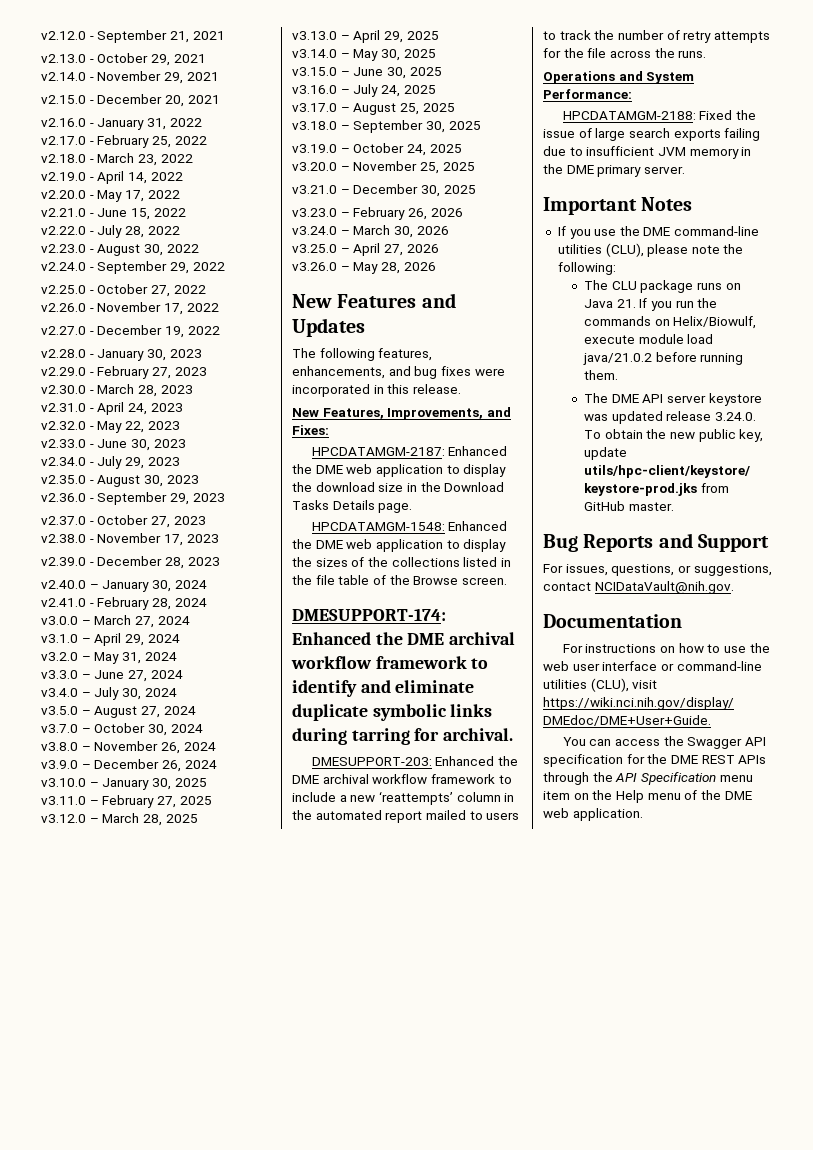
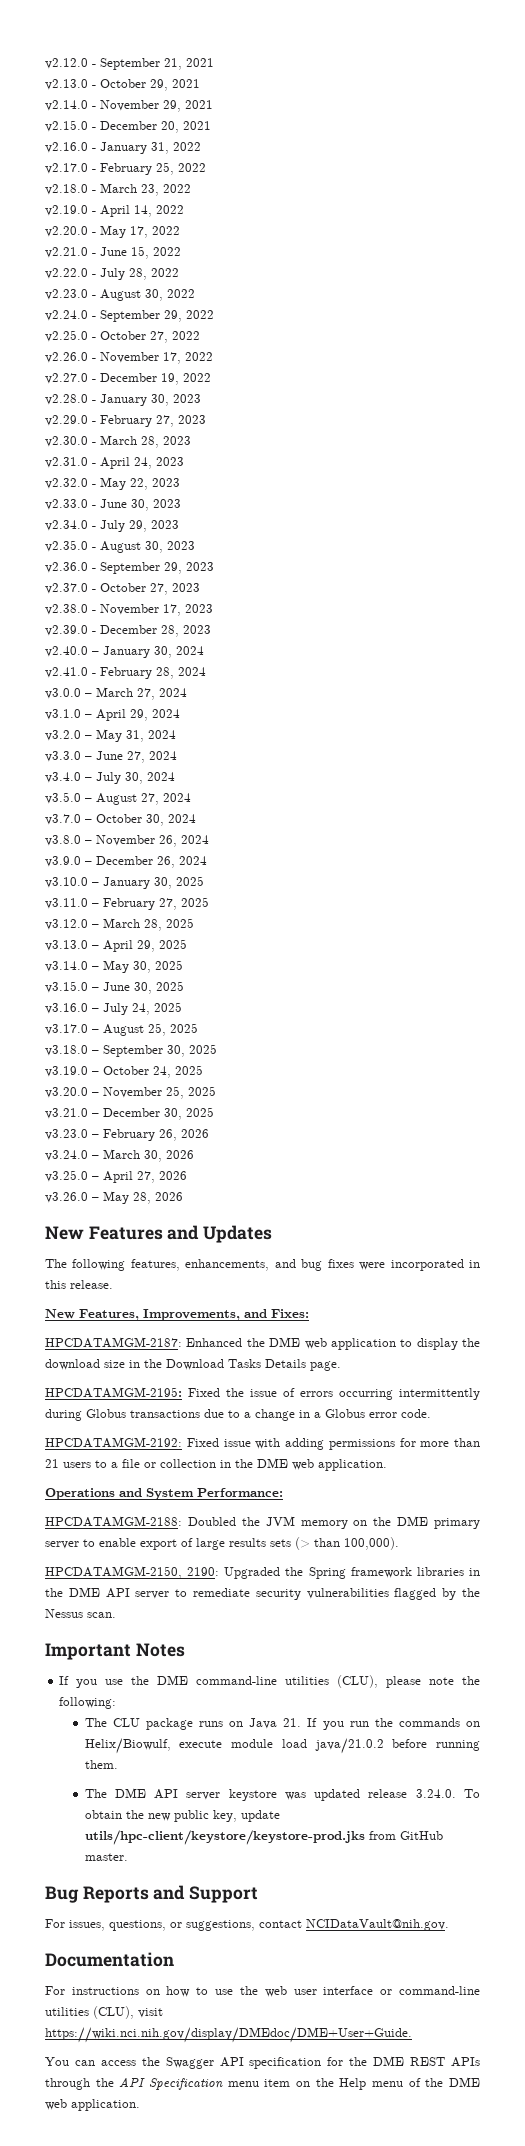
[311,521,508,531] [292,539,507,552] [292,557,511,567] [292,575,507,585] [292,608,446,621] [292,632,516,645] [291,656,489,669] [292,680,475,697] [292,704,493,721] [292,728,514,745] [311,756,518,766] [292,774,512,784] [292,791,515,805] [292,810,520,823] [543,30,770,43] [543,48,707,58] HPCDATAMGM-1548: Enhanced the DME web application to display the sizes of the collections listed in the file table of the Browse screen. // DMESUPPORT-174: Enhanced the DME archival workflow framework to identify and eliminate duplicate symbolic links during tarring for archival. // DMESUPPORT-203: Enhanced the DME archival workflow framework to include a new ‘reattempts’ column in the automated report mailed to users to track the number of retry attempts for the file across the runs. -> [45,1387,480,1400] [45,1409,431,1421] [45,1437,480,1450] [45,1458,387,1471] HPCDATAMGM-2195: Fixed the issue of errors occurring intermittently during Globus transactions due to a change in a Globus error code. // HPCDATAMGM-2192: Fixed issue with adding permissions for more than 21 users to a file or collection in the DME web application.
[699,110,756,120] [543,128,761,141] [543,146,752,159] [543,164,685,177] Fixed the issue of large search exports failing due to insufficient JVM memory in the DME primary server. -> [187,1516,480,1529] [45,1537,399,1550] [45,1566,481,1579] [45,1587,481,1600] [45,1609,116,1618] Doubled the JVM memory on the DME primary server to enable export of large results sets (> than 100,000). // HPCDATAMGM-2150, 2190: Upgraded the Spring framework libraries in the DME API server to remediate security vulnerabilities flagged by the Nessus scan.

